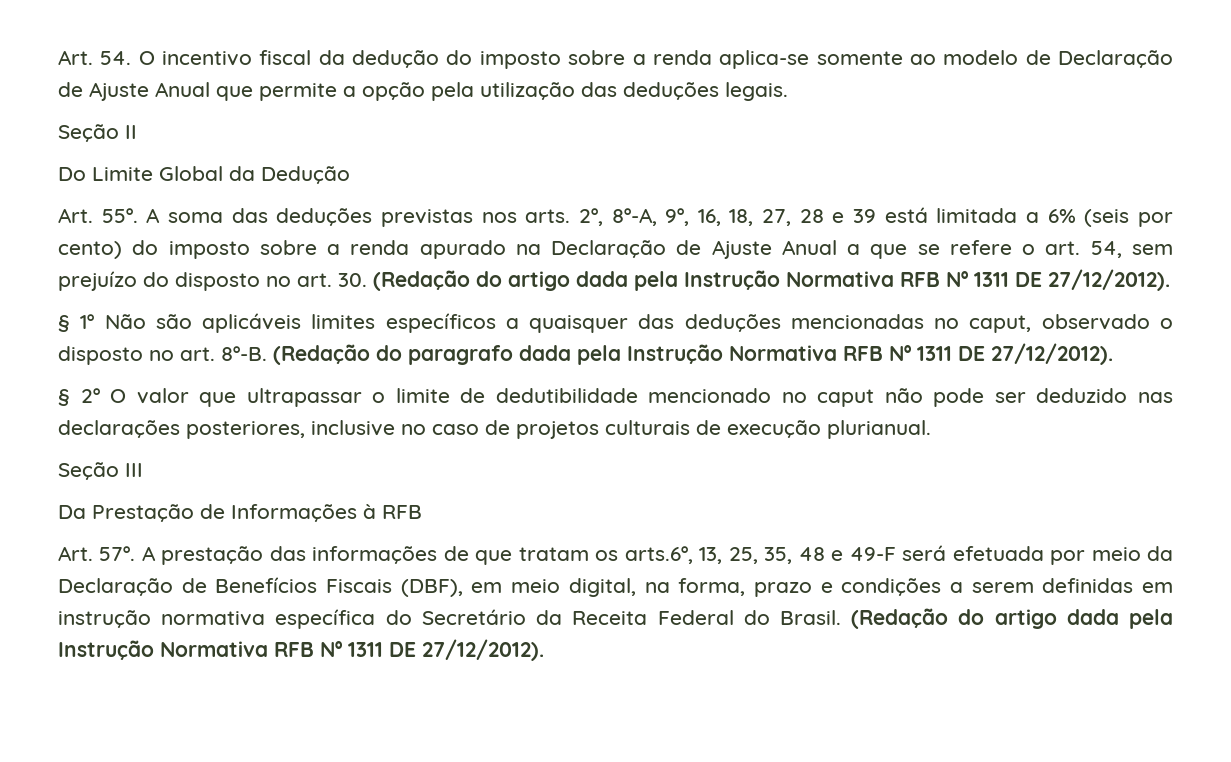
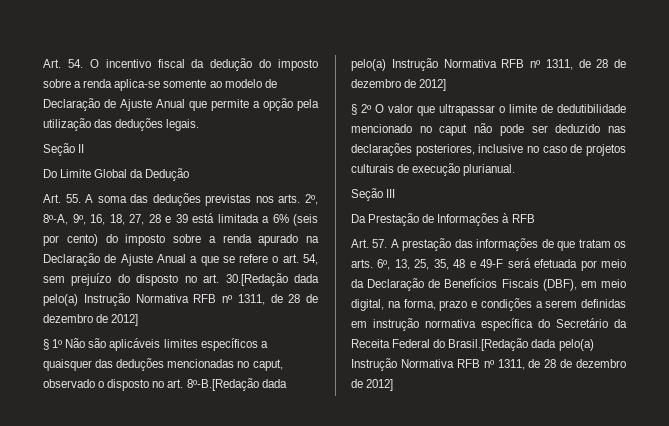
[101,208,138,223] 55º. -> [65,194,81,203] 55.
[338,269,1170,291] 30. (Redação do artigo dada pela Instrução Normativa RFB Nº 1311 DE 27/12/2012). -> [225,273,319,286] [43,293,318,306] [43,314,139,326] 30.[Redação dada pelo(a) Instrução Normativa RFB nº 1311, de 28 de dezembro de 2012]
[221,343,1113,365] 8º-B. (Redação do paragrafo dada pela Instrução Normativa RFB Nº 1311 DE 27/12/2012). -> [186,378,287,391] [351,58,626,71] [351,79,447,91] 8º-B.[Redação dada pelo(a) Instrução Normativa RFB nº 1311, de 28 de dezembro de 2012]
[99,546,136,561] 57º. -> [372,239,388,248] 57.
[624,546,693,564] arts.6º, -> [351,259,391,270] arts. 6º,
[779,608,1173,629] [58,639,544,661] Brasil. (Redação do artigo dada pela Instrução Normativa RFB Nº 1311 DE 27/12/2012). -> [448,338,594,351] [351,358,626,371] [351,379,394,391] Brasil.[Redação dada pelo(a) Instrução Normativa RFB nº 1311, de 28 de dezembro de 2012]

